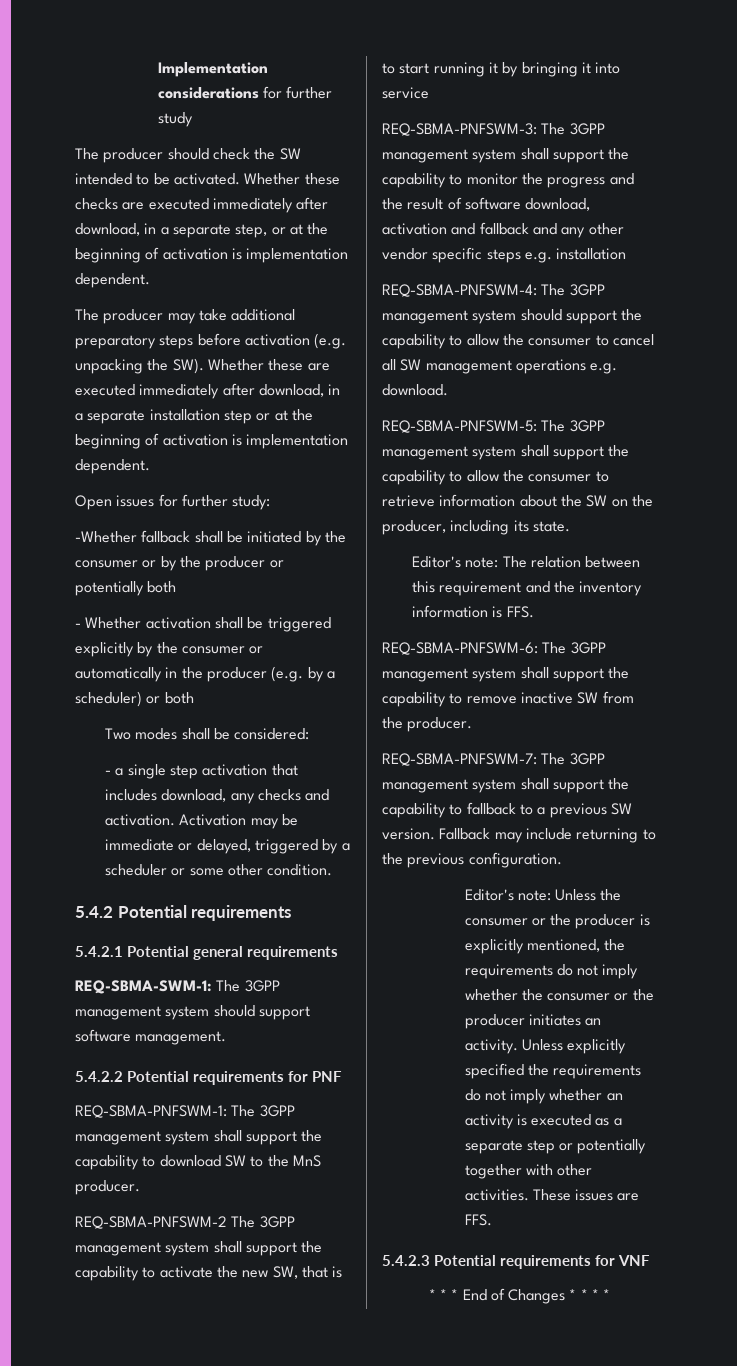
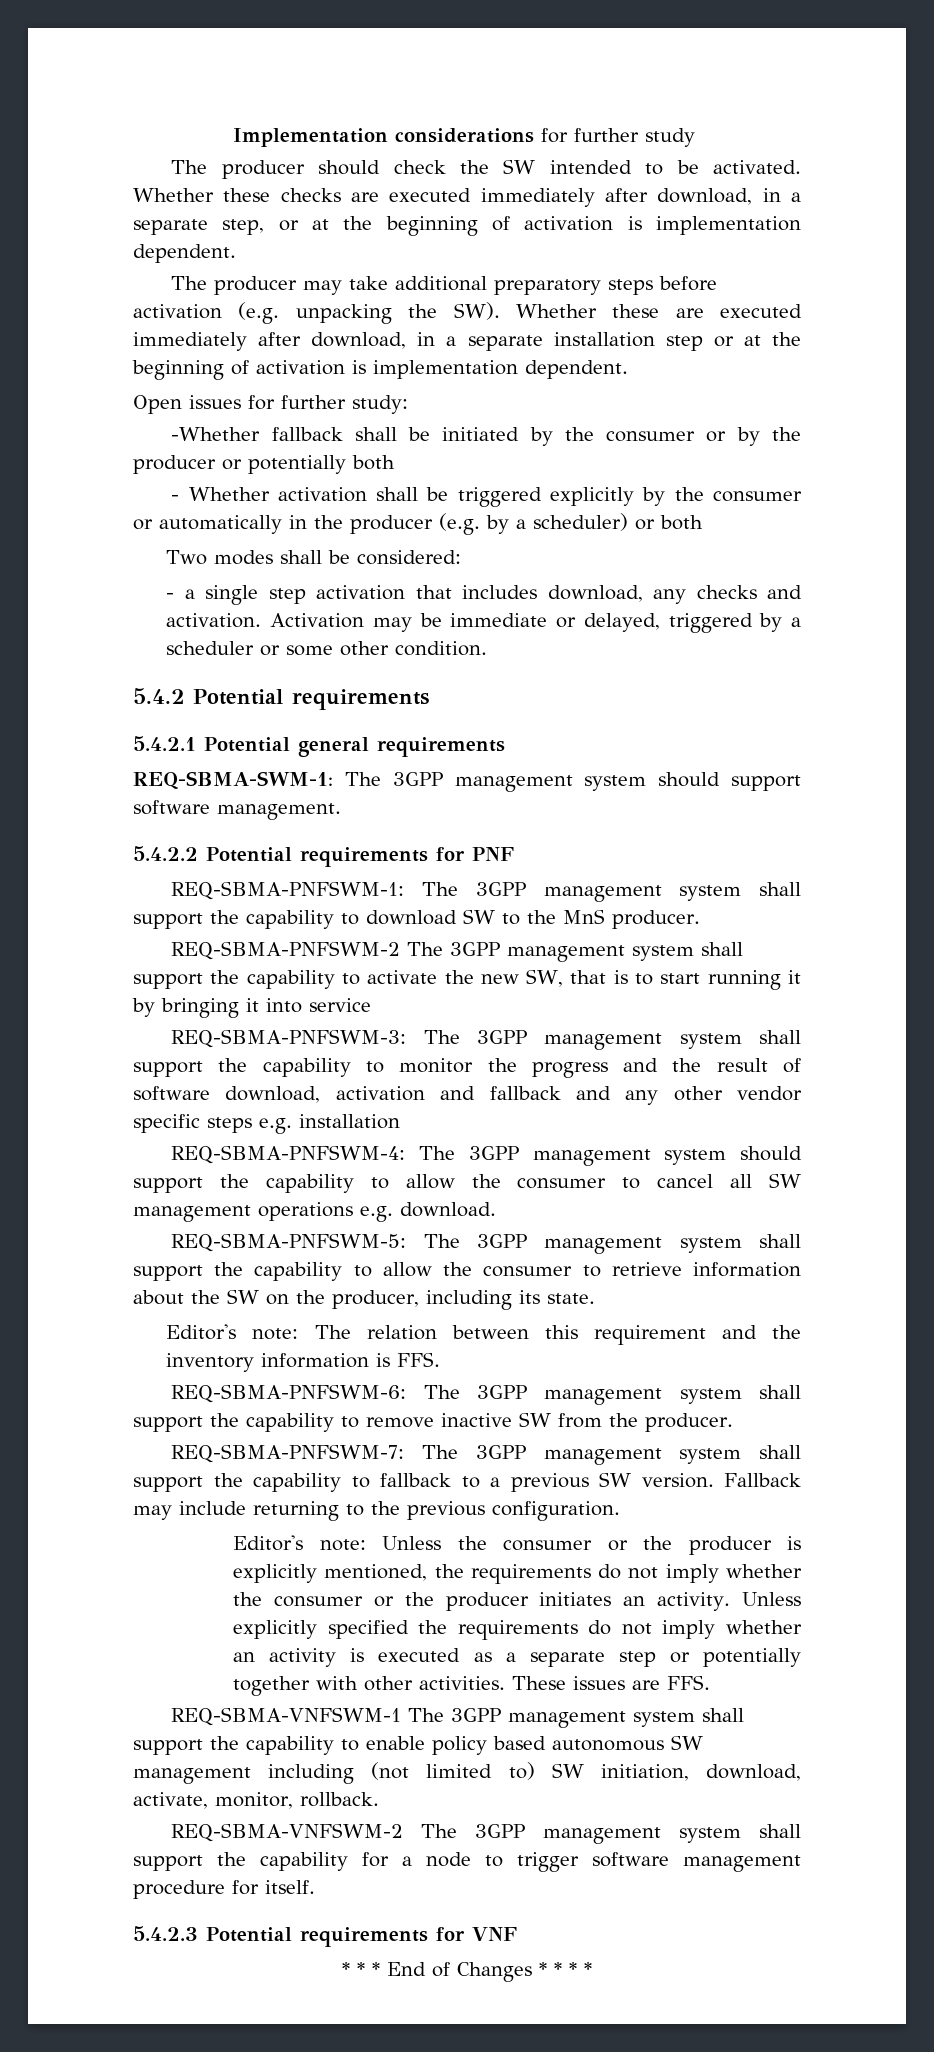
(492, 1220) none -> [171,1707,745,1728] [133,1735,703,1755] [133,1762,801,1784] [133,1792,379,1809] [171,1823,801,1844] [133,1852,801,1872] [133,1880,315,1899] // REQ-SBMA-VNFSWM-1 The 3GPP management system shall support the capability to enable policy based autonomous SW management including (not limited to) SW initiation, download, activate, monitor, rollback. // REQ-SBMA-VNFSWM-2 The 3GPP management system shall support the capability for a node to trigger software management procedure for itself.

